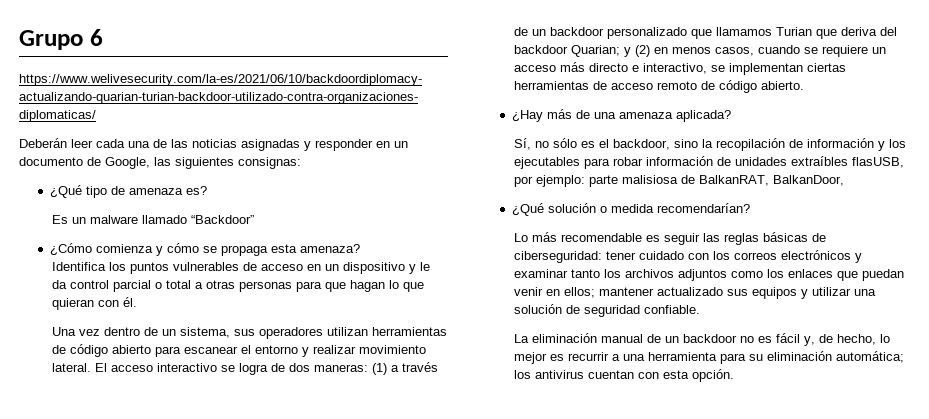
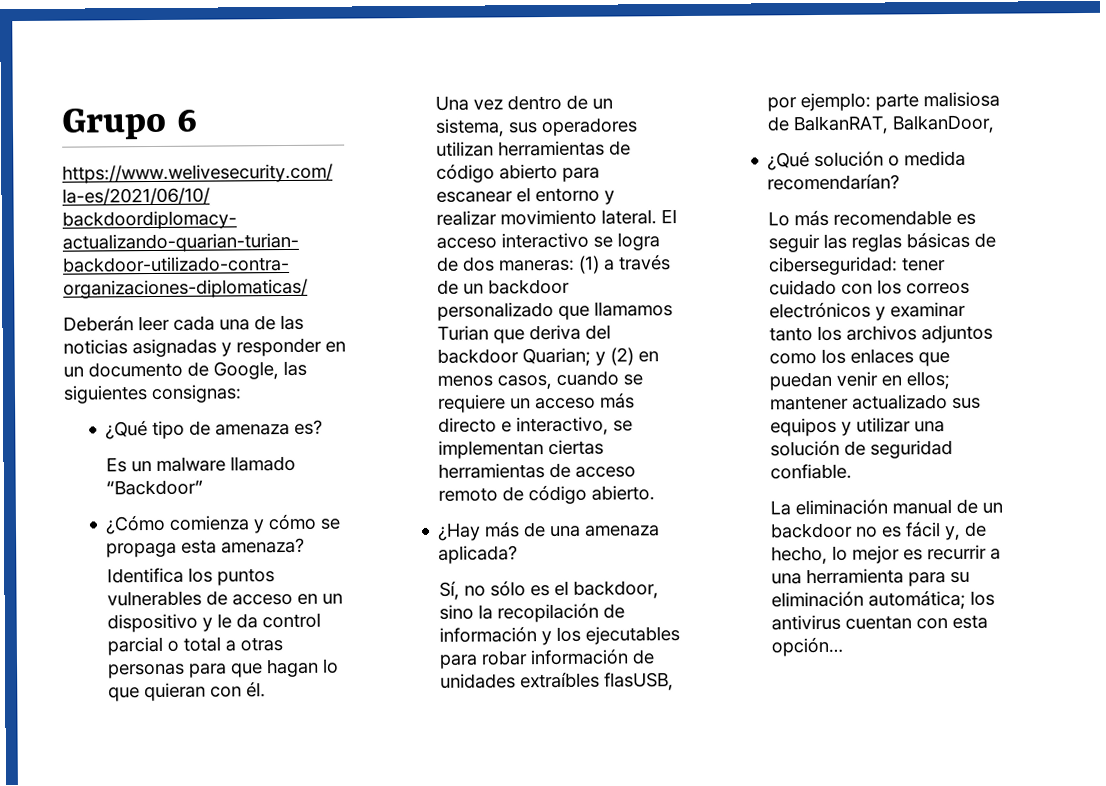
[692,369,735,382] opción. -> [770,636,843,657] opción…

